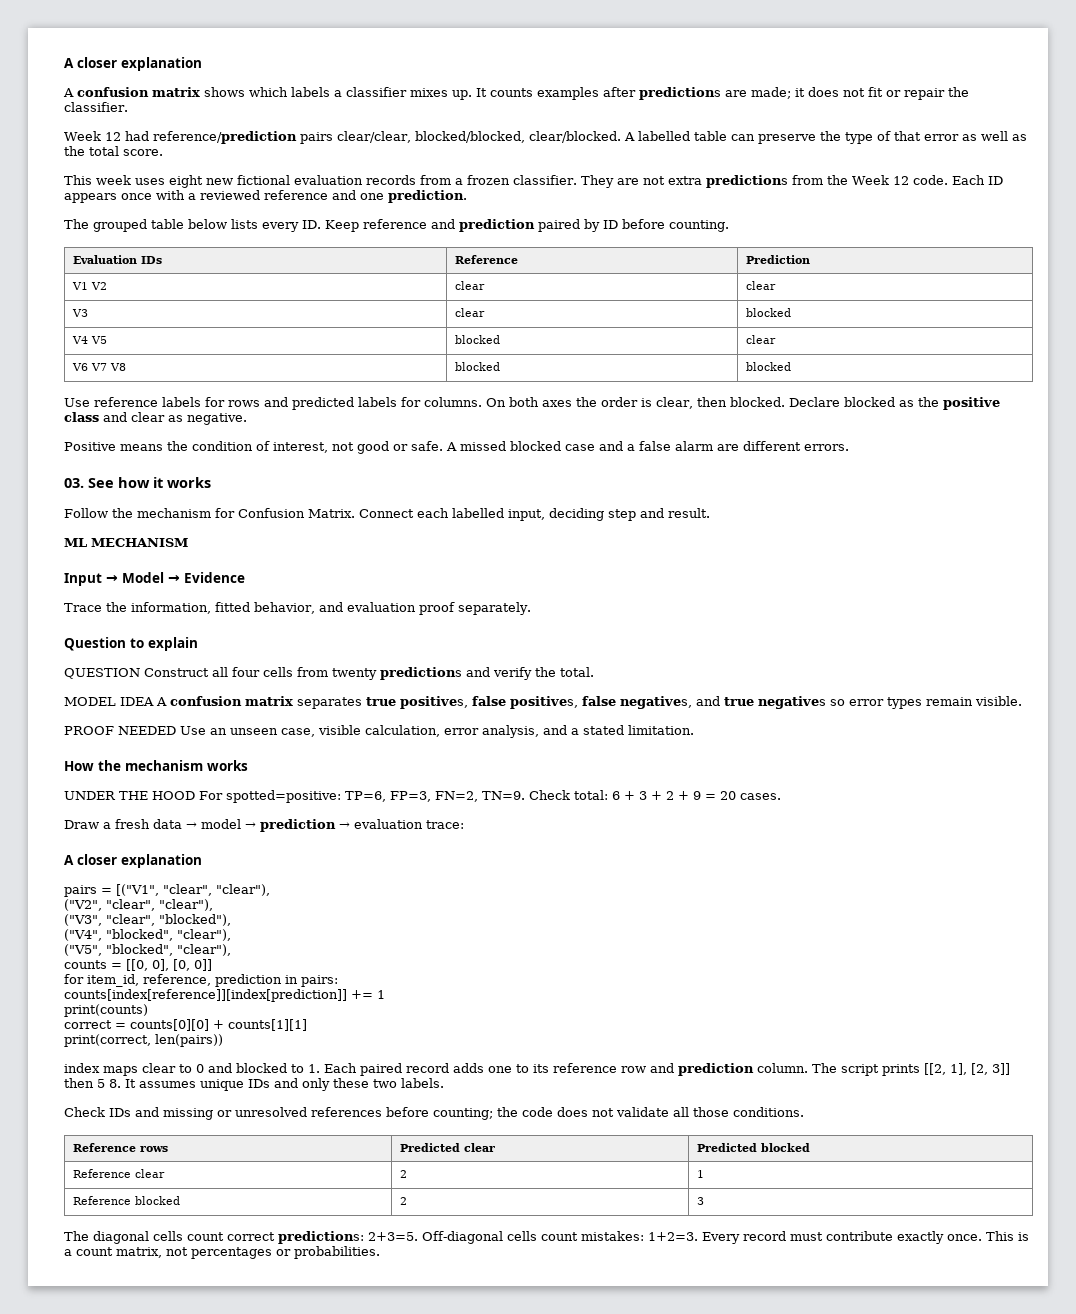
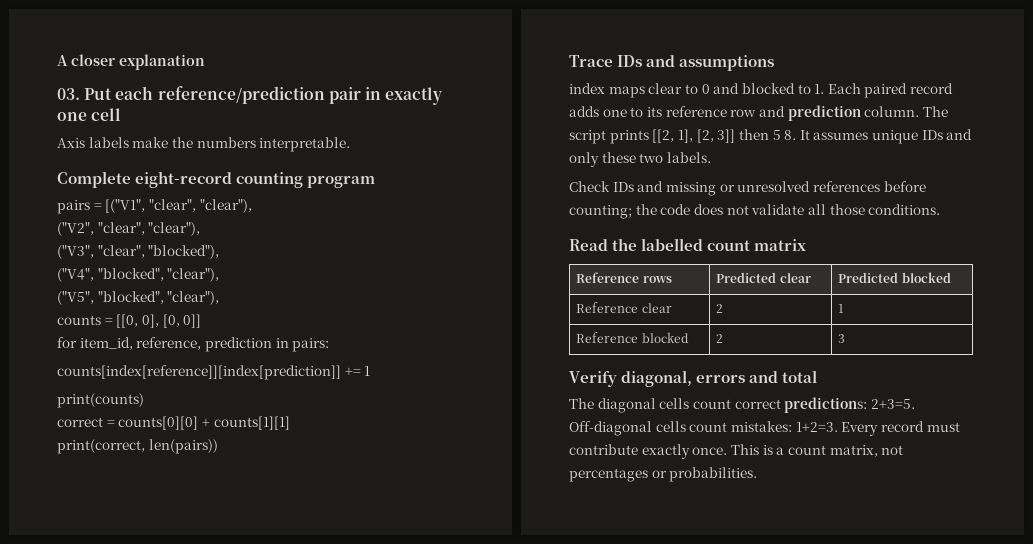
[64,57,202,71] [63,87,969,100] [64,102,128,112] [64,131,1027,144] [64,146,163,156] [64,175,1003,188] [64,190,467,203] [64,219,729,232] [73,255,163,264] [455,255,519,264] [746,255,811,264] [72,282,108,290] [455,281,486,290] [746,281,777,290] [72,309,89,317] [455,308,486,317] [746,308,792,317] [72,336,108,344] [455,335,501,344] [746,335,777,344] [72,363,127,371] [455,362,501,371] [746,362,792,371] [64,397,1000,410] [64,412,247,425] [64,441,849,454] [64,477,211,488] [64,508,710,521] [64,538,188,547] [64,572,245,586] [64,602,531,615] [64,637,198,651] [64,667,594,680] [64,696,1022,709] [64,725,694,738] [64,760,248,771] [64,790,781,803] [64,819,464,832] [64,854,202,868] A closer explanation // A confusion matrix shows which labels a classifier mixes up. It counts examples after predictions are made; it does not fit or repair the classifier. // Week 12 had reference/prediction pairs clear/clear, blocked/blocked, clear/blocked. A labelled table can preserve the type of that error as well as the total score. // This week uses eight new fictional evaluation records from a frozen classifier. They are not extra predictions from the Week 12 code. Each ID appears once with a reviewed reference and one prediction. // The grouped table below lists every ID. Keep reference and prediction paired by ID before counting. // Evaluation IDs | Reference | Prediction // V1 V2 | clear | clear // V3 | clear | blocked // V4 V5 | blocked | clear // V6 V7 V8 | blocked | blocked // Use reference labels for rows and predicted labels for columns. On both axes the order is clear, then blocked. Declare blocked as the positive class and clear as negative. // Positive means the condition of interest, not good or safe. A missed blocked case and a false alarm are different errors. // 03. See how it works // Follow the mechanism for Confusion Matrix. Connect each labelled input, deciding step and result. // ML MECHANISM // Input → Model → Evidence // Trace the information, fitted behavior, and evaluation proof separately. // Question to explain // QUESTION Construct all four cells from twenty predictions and verify the total. // MODEL IDEA A confusion matrix separates true positives, false positives, false negatives, and true negatives so error types remain visible. // PROOF NEEDED Use an unseen case, visible calculation, error analysis, and a stated limitation. // How the mechanism works // UNDER THE HOOD For spotted=positive: TP=6, FP=3, FN=2, TN=9. Check total: 6 + 3 + 2 + 9 = 20 cases. // Draw a fresh data → model → prediction → evaluation trace: // A closer explanation -> [57,54,205,70] [57,86,443,105] [57,108,122,121] [57,137,351,152] [57,171,376,188] A closer explanation // 03. Put each reference/prediction pair in exactly one cell // Axis labels make the numbers interpretable. // Complete eight-record counting program
(223, 1040) none -> [569,55,775,71] // Trace IDs and assumptions
(804, 1112) none -> [569,238,807,251] // Read the labelled count matrix
(705, 1201) none -> [569,370,818,387] // Verify diagonal, errors and total

